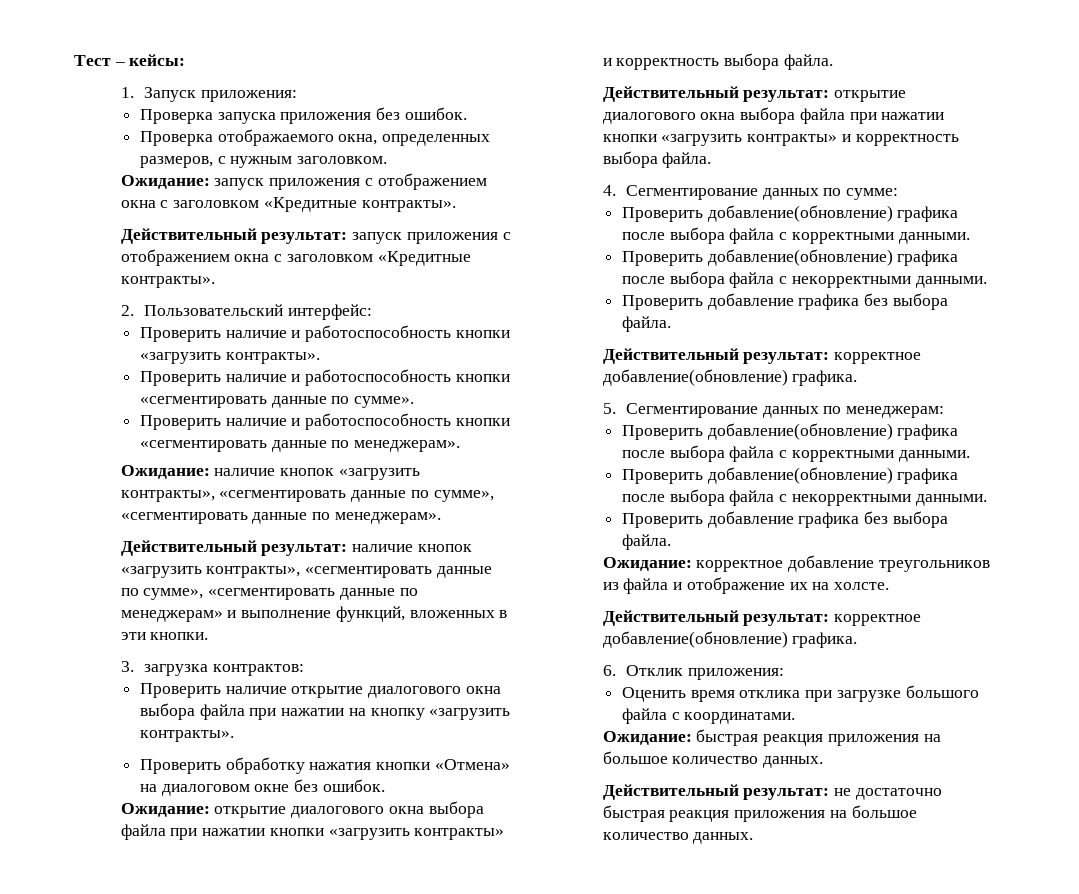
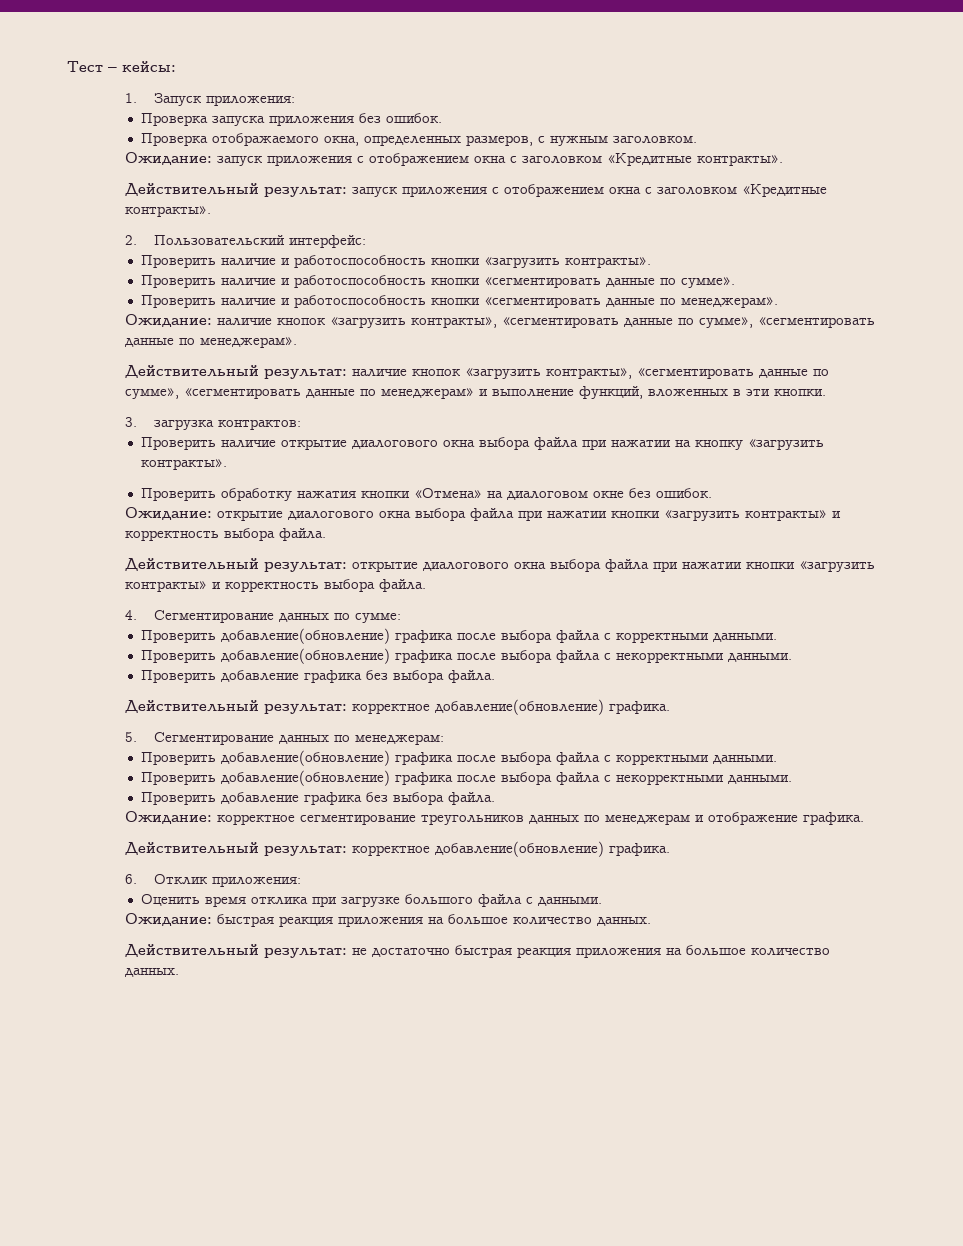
[788,555,990,572] [602,577,890,594] добавление треугольников из файла и отображение их на холсте. -> [299,812,864,825] сегментирование треугольников данных по менеджерам и отображение графика.
[684,712,796,724] координатами. -> [537,897,602,906] данными.

